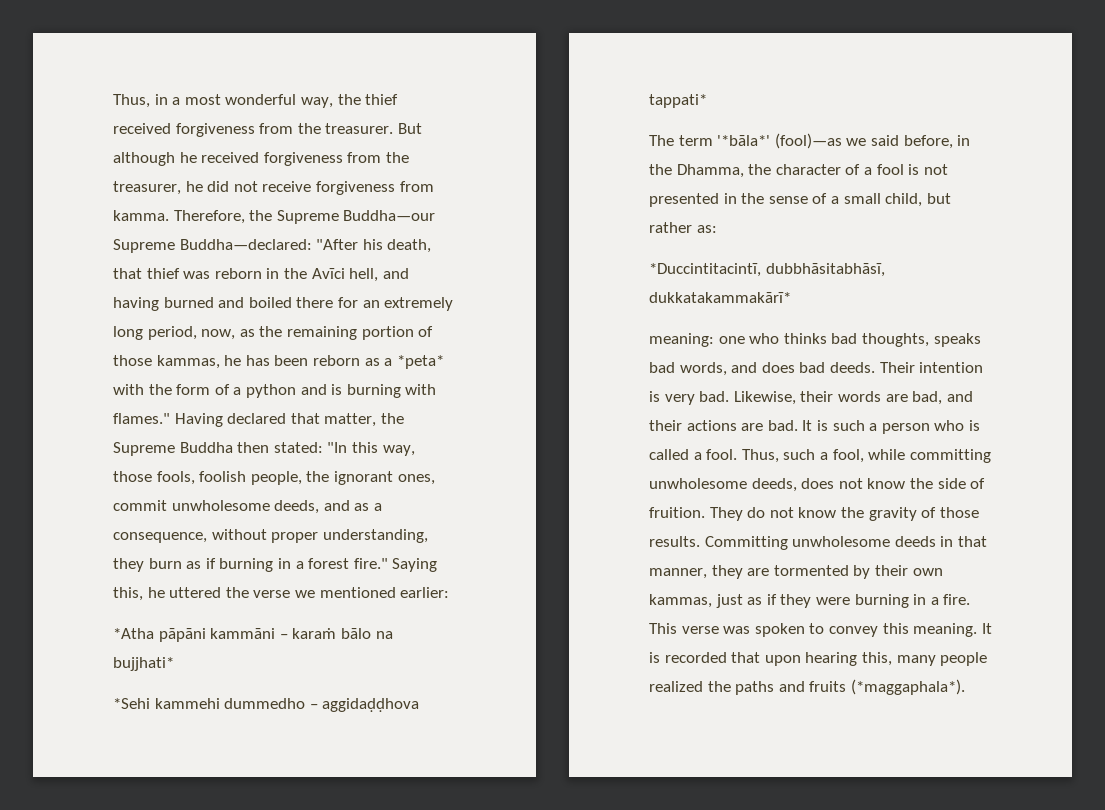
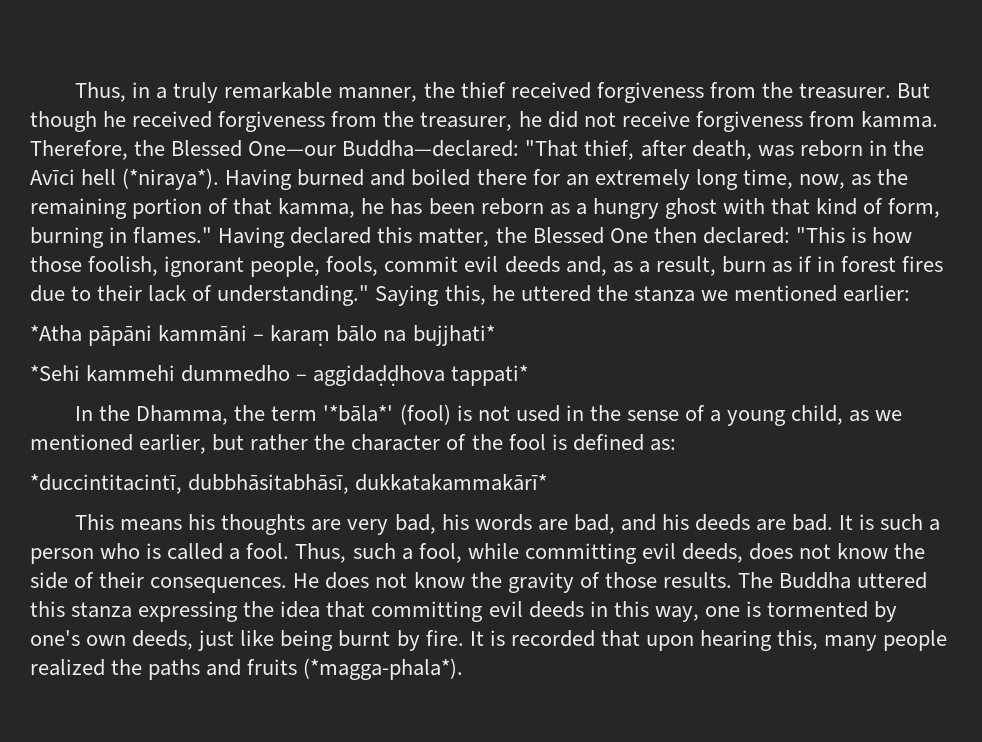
[184,94,333,108] most wonderful way, -> [173,82,418,103] truly remarkable manner,
[113,152,175,166] although -> [30,111,97,132] though
[276,210,436,224] [113,239,432,253] [113,268,180,279] Supreme Buddha—our Supreme Buddha—declared: "After his death, that thief -> [171,140,752,160] Blessed One—our Buddha—declared: "That thief, after death,
[349,268,409,282] [113,297,159,311] hell, and having -> [81,168,293,190] hell (*niraya*). Having
[147,326,197,340] period, -> [742,169,793,189] time,
[113,355,220,369] those kammas, -> [233,198,356,218] that kamma,
[396,355,444,369] [113,384,437,398] *peta* with the form of a python and is burning with -> [592,198,941,219] [30,227,128,248] hungry ghost with that kind of form, burning in
[290,413,320,424] that -> [377,227,413,243] this
[113,442,415,456] [113,471,435,485] [113,500,382,514] [113,529,428,543] [113,558,388,572] Supreme Buddha then stated: "In this way, those fools, foolish people, the ignorant ones, commit unwholesome deeds, and as a consequence, without proper understanding, they burn as if burning in a forest fire." -> [532,227,913,244] [30,256,944,277] [30,285,370,306] Blessed One then declared: "This is how those foolish, ignorant people, fools, commit evil deeds and, as a result, burn as if in forest fires due to their lack of understanding."
[253,590,291,598] verse -> [633,286,695,302] stanza
[292,628,337,639] karaṁ -> [270,325,331,346] karaṃ
[649,133,971,149] [649,164,904,178] The term '*bāla*' (fool)—as we said before, in the Dhamma, the character of a fool -> [75,404,451,425] In the Dhamma, the term '*bāla*' (fool)
[649,193,719,207] presented -> [515,405,560,422] used
[843,193,951,207] [649,222,692,233] small child, but rather -> [727,405,903,426] [30,434,644,454] young child, as we mentioned earlier, but rather the character of the fool is defined
[649,263,761,277] *Duccintitacintī, -> [30,474,182,494] *duccintitacintī,
[649,333,981,347] [649,362,984,376] [649,391,834,405] meaning: one who thinks bad thoughts, speaks bad words, and does bad deeds. Their intention is very bad. Likewise, their -> [75,514,469,535] This means his thoughts are very bad, his
[649,420,737,431] their actions -> [661,514,751,531] his deeds
[649,478,747,489] unwholesome -> [641,543,676,559] evil
[649,507,766,521] fruition. They do -> [99,572,370,593] their consequences. He does
[704,536,987,550] [649,565,943,579] [649,594,971,608] [649,623,978,637] Committing unwholesome deeds in that manner, they are tormented by their own kammas, just as if they were burning in a fire. This verse was spoken to convey this meaning. -> [737,572,928,589] [30,601,898,622] [30,630,464,651] The Buddha uttered this stanza expressing the idea that committing evil deeds in this way, one is tormented by one's own deeds, just like being burnt by fire.
[850,679,965,695] (*maggaphala*). -> [303,658,464,680] (*magga-phala*).

